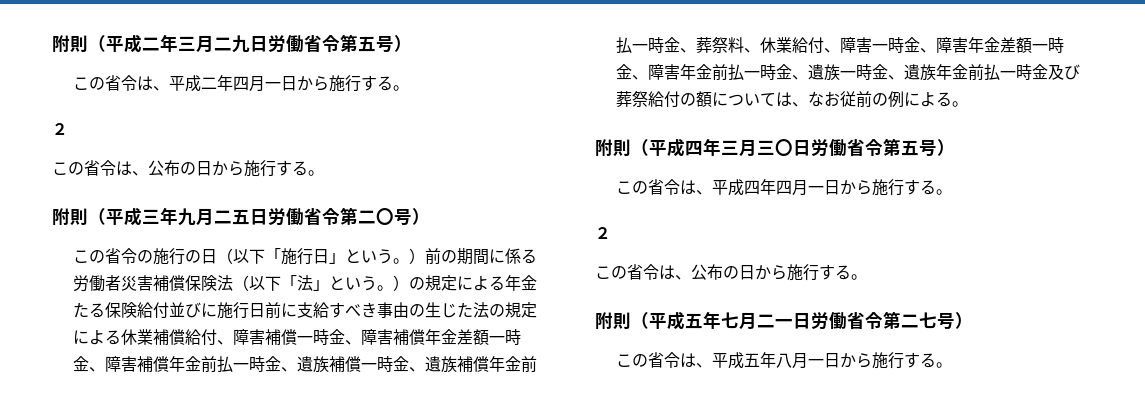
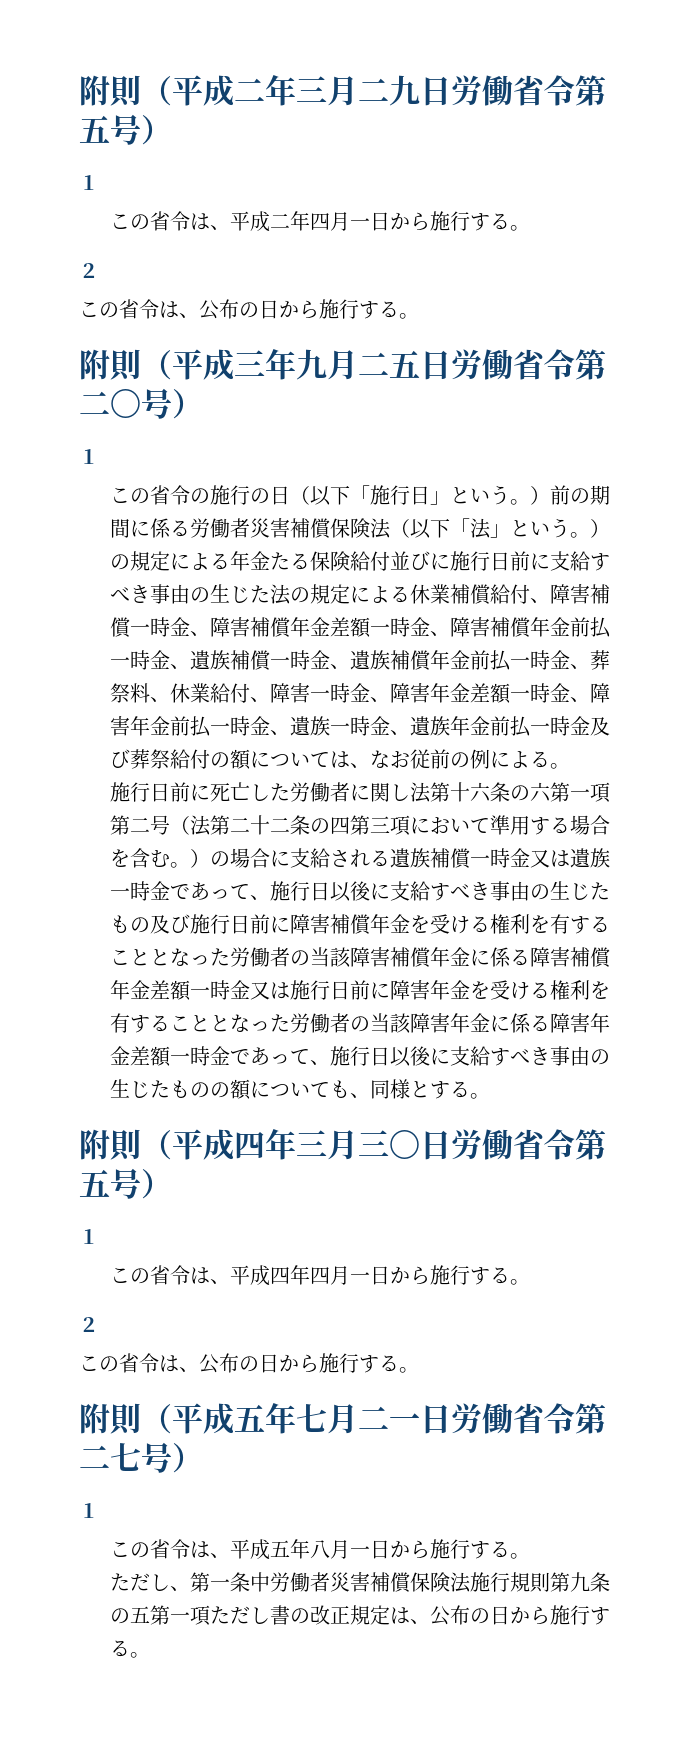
(412, 43) none -> [79,175,99,190] // １
(430, 216) none -> [79,449,99,464] // １
(968, 104) none -> [109,782,610,803] [109,815,610,836] [109,848,610,869] [109,881,610,902] [109,914,610,935] [109,947,611,968] [109,980,610,1001] [109,1013,610,1034] [109,1046,610,1067] [109,1079,490,1100] // 施行日前に死亡した労働者に関し法第十六条の六第一項第二号（法第二十二条の四第三項において準用する場合を含む。）の場合に支給される遺族補償一時金又は遺族一時金であって、施行日以後に支給すべき事由の生じたもの及び施行日前に障害補償年金を受ける権利を有することとなった労働者の当該障害補償年金に係る障害補償年金差額一時金又は施行日前に障害年金を受ける権利を有することとなった労働者の当該障害年金に係る障害年金差額一時金であって、施行日以後に支給すべき事由の生じたものの額についても、同様とする。
(955, 147) none -> [79,1229,99,1244] // １
(973, 320) none -> [79,1503,99,1518] // １
(952, 365) none -> [109,1572,610,1593] [109,1605,610,1626] [109,1640,150,1658] // ただし、第一条中労働者災害補償保険法施行規則第九条の五第一項ただし書の改正規定は、公布の日から施行する。

